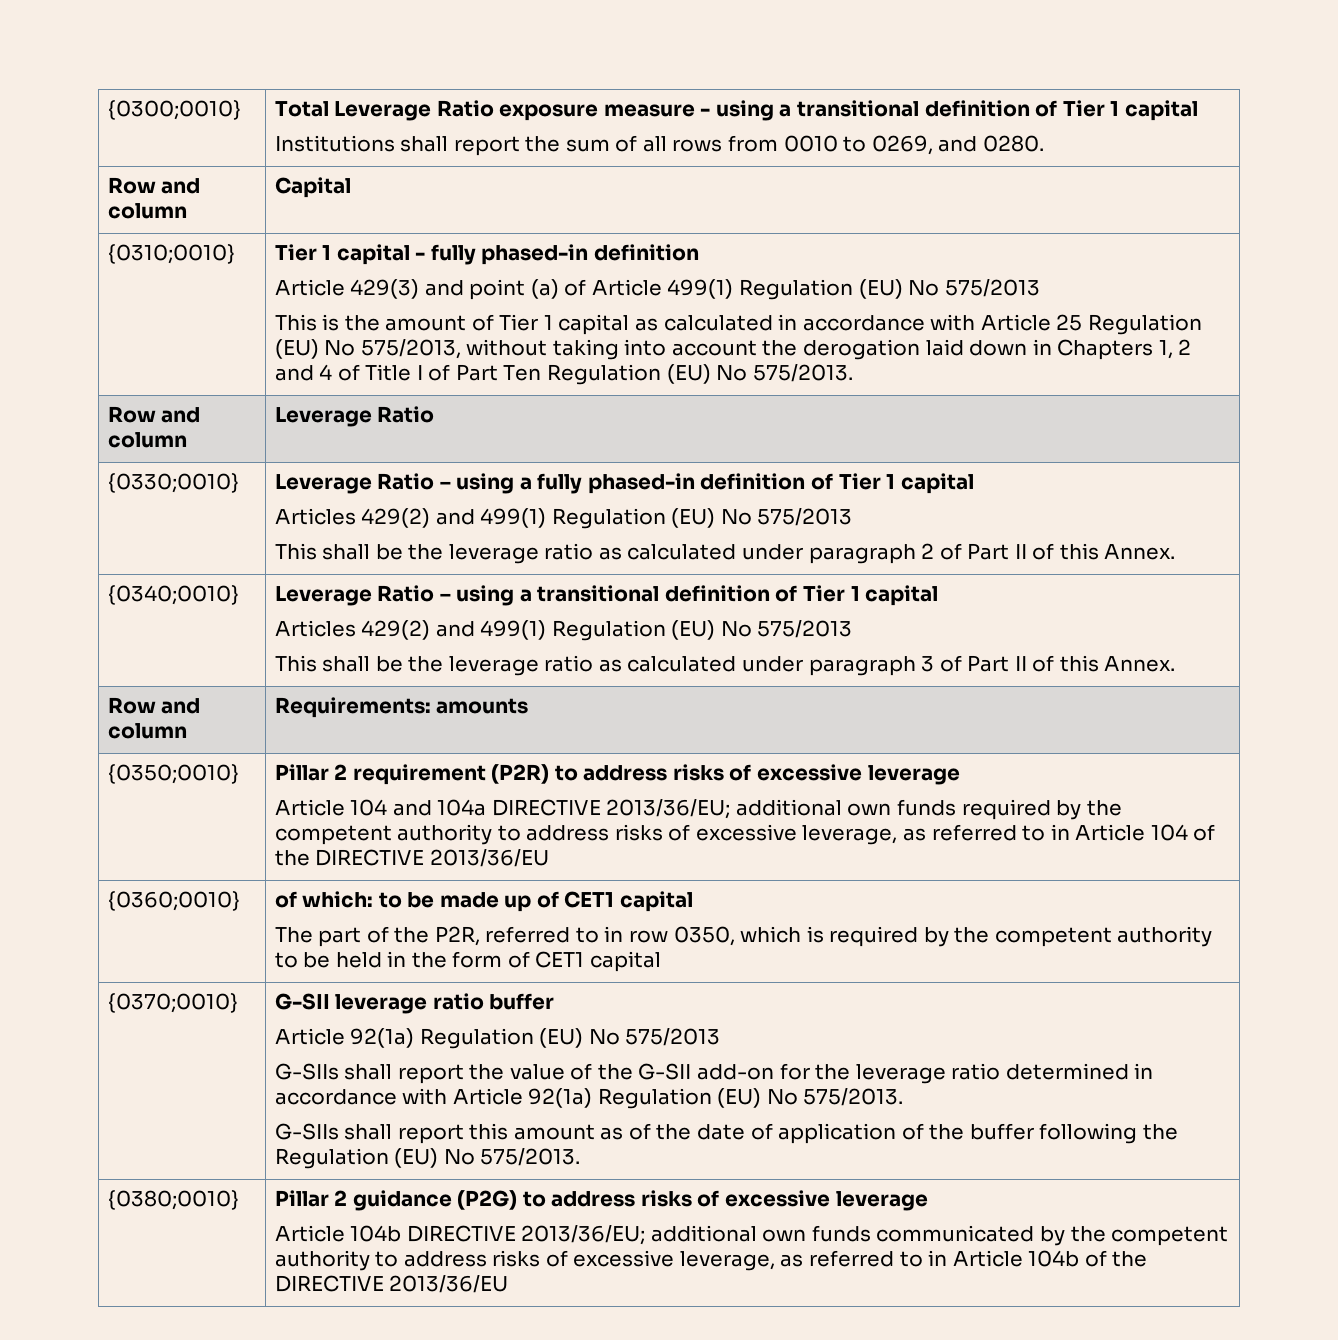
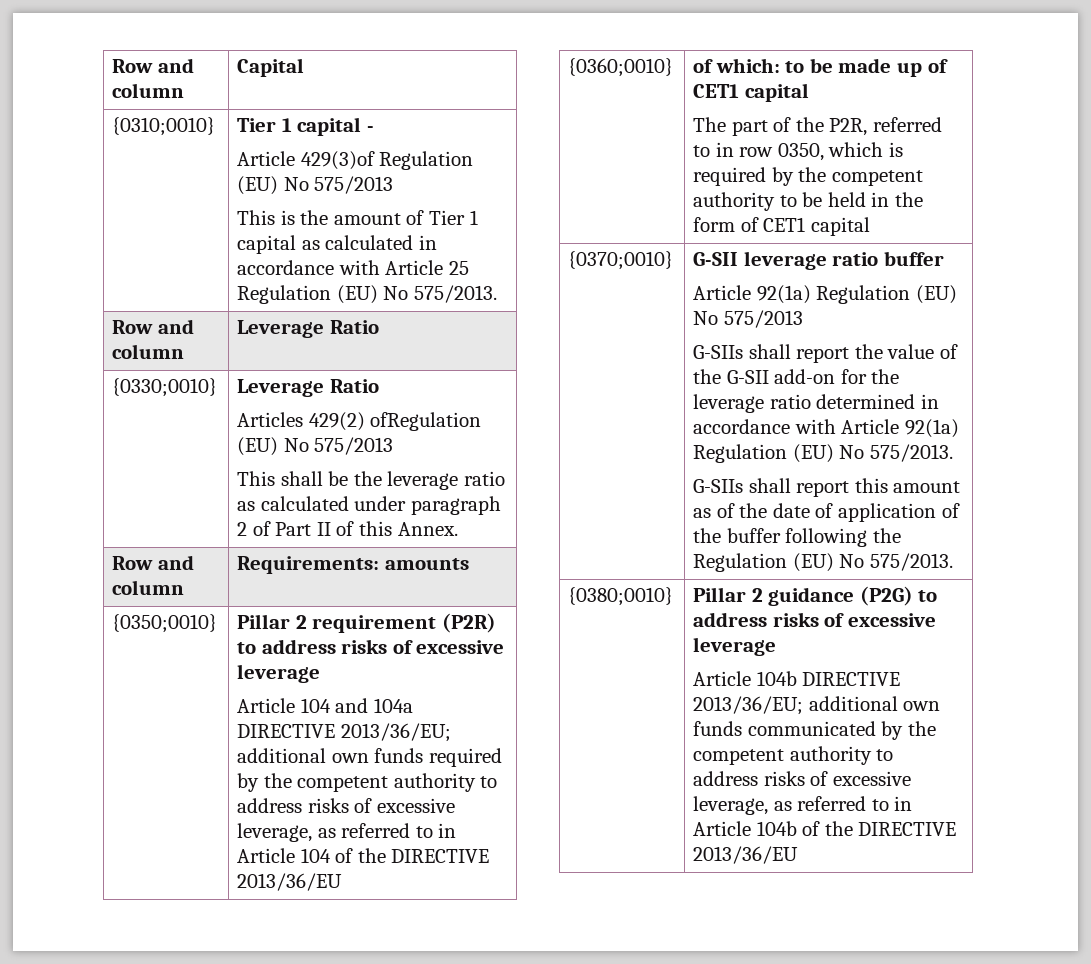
[107,100,241,120] [274,100,1198,121] [274,135,1044,156] {0300;0010} | Total Leverage Ratio exposure measure - using a transitional definition of Tier 1 capital // Institutions shall report the sum of all rows from 0010 to 0269, and 0280. // -> (112, 66) none
[430,244,699,265] [274,279,734,300] fully phased-in definition // Article 429(3) and point (a) of Article 499(1) -> [237,151,375,170] // Article 429(3)of
[360,339,1192,360] [274,364,748,385] 575/2013, without taking into account the derogation laid down in Chapters 1, 2 and 4 of Title I of Part Ten Regulation (EU) No -> (409, 293) none
[439,473,974,494] [274,508,666,529] – using a fully phased-in definition of Tier 1 capital // Articles 429(2) and 499(1) Regulation -> [237,412,482,431] // Articles 429(2) ofRegulation
[107,585,239,605] [274,585,939,606] [274,620,853,641] [274,655,1176,676] // {0340;0010} | Leverage Ratio – using a transitional definition of Tier 1 capital // Articles 429(2) and 499(1) Regulation (EU) No 575/2013 // This shall be the leverage ratio as calculated under paragraph 3 of Part II of this Annex. -> (458, 529) none

